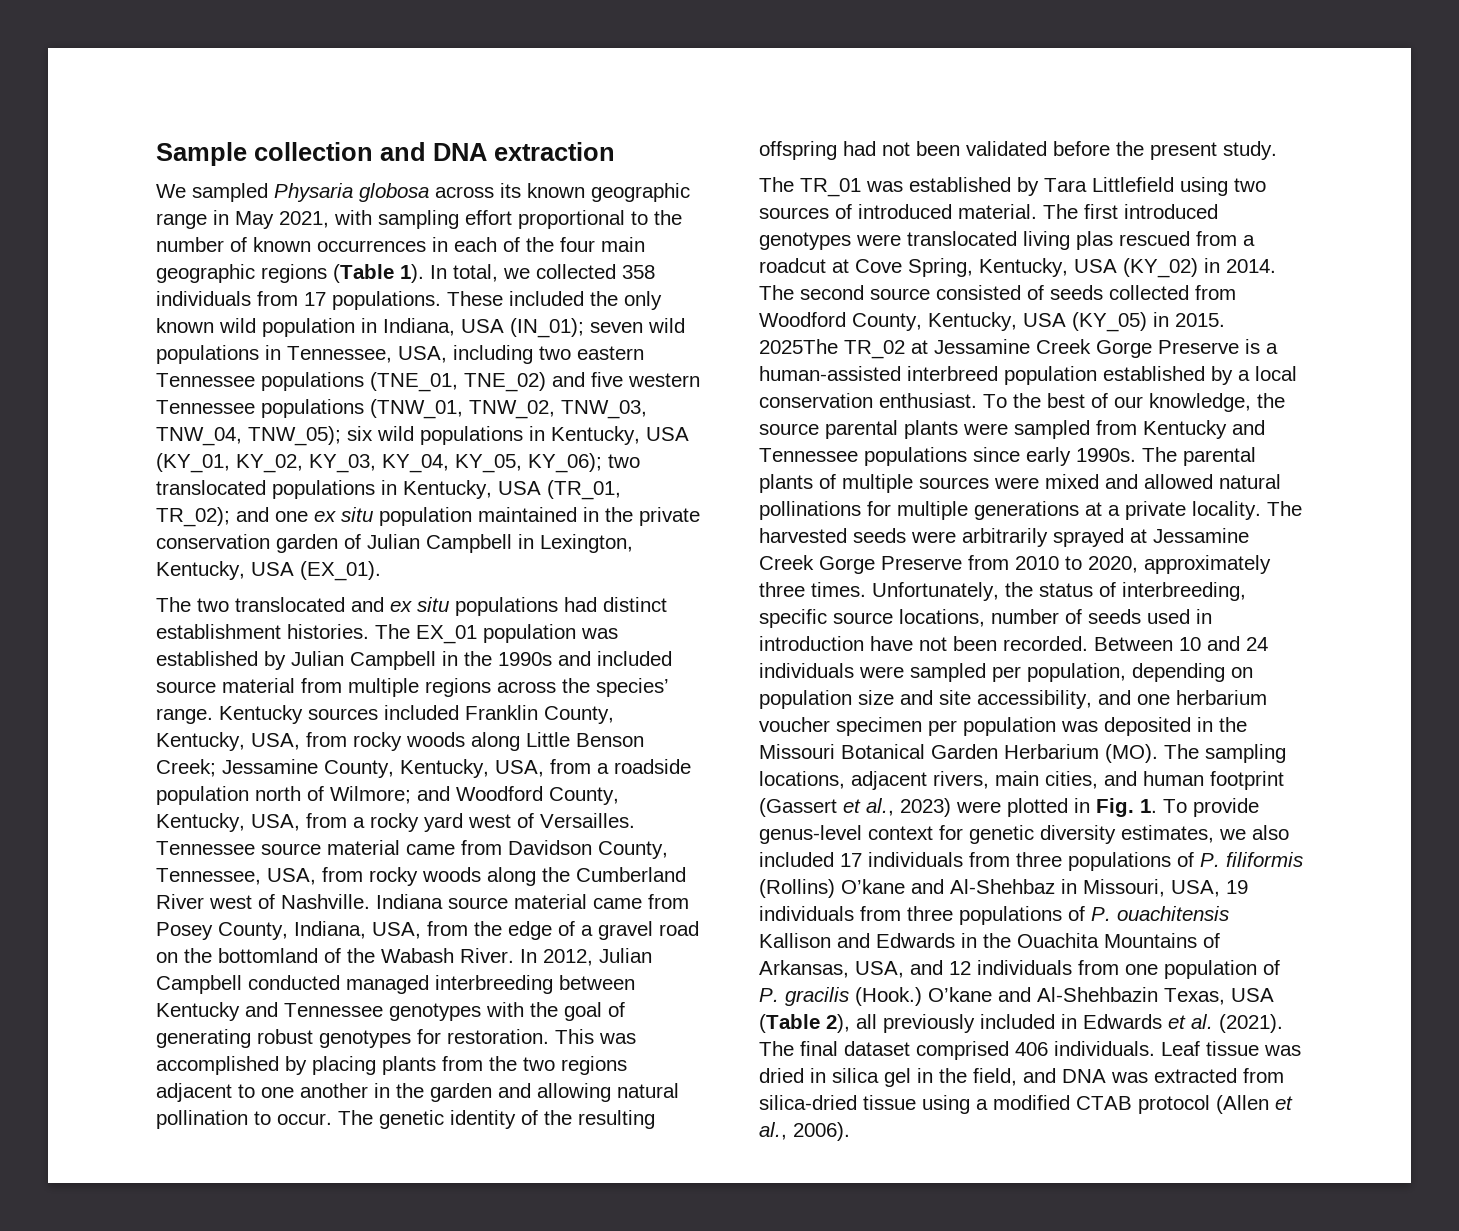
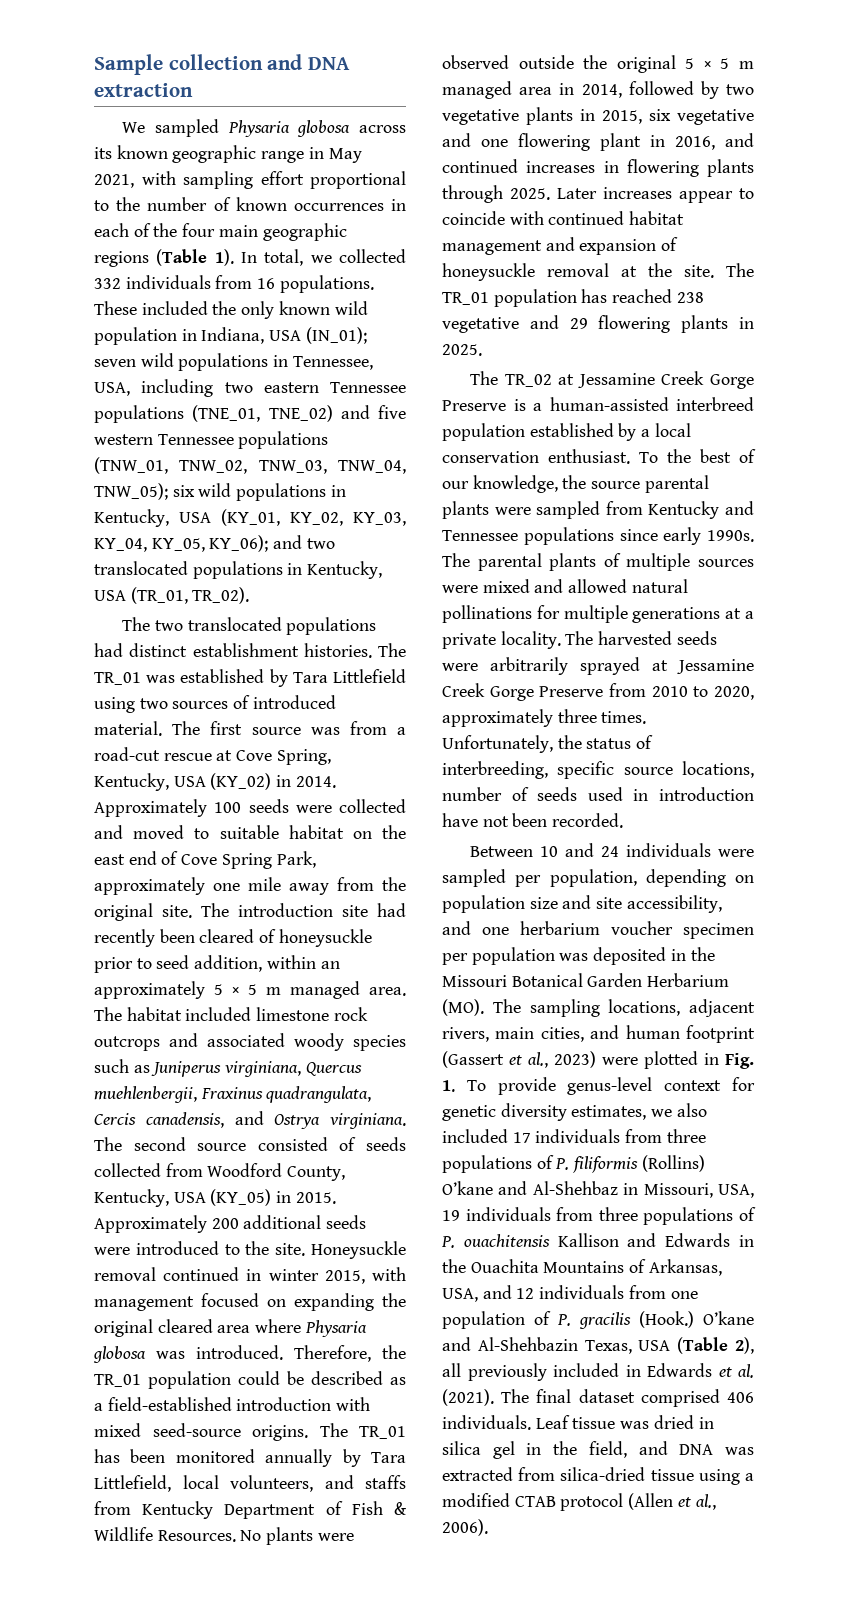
[622,265,655,279] [156,291,326,306] 358 individuals from 17 -> [94,275,276,289] 332 individuals from 16
(602, 463) none -> [273,535,303,549] and
[156,507,700,527] [156,534,633,553] [156,561,381,581] TR_02); and one ex situ population maintained in the private conservation garden of Julian Campbell in Lexington, Kentucky, USA (EX_01). -> [192,587,250,604] TR_02).
[351,597,449,612] and ex situ -> (282, 624) none
[416,624,618,644] [156,651,672,670] [156,678,669,697] [156,705,614,724] [156,732,644,751] [156,759,691,778] [156,786,619,805] [156,813,635,832] [156,840,668,859] [156,867,686,886] [156,894,689,909] [156,921,699,940] [156,948,652,966] [156,975,635,994] [156,1002,625,1021] [156,1029,636,1048] [156,1056,627,1075] [156,1083,679,1102] [156,1110,655,1129] [759,141,1277,160] [759,177,794,192] EX_01 population was established by Julian Campbell in the 1990s and included source material from multiple regions across the species’ range. Kentucky sources included Franklin County, Kentucky, USA, from rocky woods along Little Benson Creek; Jessamine County, Kentucky, USA, from a roadside population north of Wilmore; and Woodford County, Kentucky, USA, from a rocky yard west of Versailles. Tennessee source material came from Davidson County, Tennessee, USA, from rocky woods along the Cumberland River west of Nashville. Indiana source material came from Posey County, Indiana, USA, from the edge of a gravel road on the bottomland of the Wabash River. In 2012, Julian Campbell conducted managed interbreeding between Kentucky and Tennessee genotypes with the goal of generating robust genotypes for restoration. This was accomplished by placing plants from the two regions adjacent to one another in the garden and allowing natural pollination to occur. The genetic identity of the resulting offspring had not been validated before the present study. // The -> (406, 650) none
[1124,204,1218,219] [759,231,1255,250] [759,258,826,273] introduced genotypes were translocated living plas rescued from a roadcut -> [251,721,406,735] [94,747,212,761] source was from a road-cut rescue
(1276, 266) none -> [94,799,406,817] [94,825,406,839] [94,851,316,869] [94,877,406,895] [94,903,406,921] [94,929,372,947] [94,955,340,973] [94,981,406,999] [94,1007,368,1021] [94,1033,406,1051] [94,1059,362,1077] [94,1086,372,1103] [94,1111,406,1129] Approximately 100 seeds were collected and moved to suitable habitat on the east end of Cove Spring Park, approximately one mile away from the original site. The introduction site had recently been cleared of honeysuckle prior to seed addition, within an approximately 5 × 5 m managed area. The habitat included limestone rock outcrops and associated woody species such as Juniperus virginiana, Quercus muehlenbergii, Fraxinus quadrangulata, Cercis canadensis, and Ostrya virginiana.
[759,339,838,354] 2025The -> [94,1215,367,1233] [94,1241,406,1259] [94,1267,406,1284] [94,1293,406,1311] [94,1319,367,1337] [93,1345,406,1363] [94,1371,406,1389] [94,1397,371,1411] [94,1423,406,1441] [94,1449,406,1467] [94,1475,406,1492] [94,1501,407,1519] [94,1527,354,1545] [442,55,754,73] [442,81,754,99] [442,107,754,125] [442,133,754,151] [442,159,754,177] [442,185,754,203] [442,211,685,225] [442,237,679,255] [442,263,754,281] [442,289,704,307] [442,315,754,333] [442,344,482,356] [470,371,499,385] Approximately 200 additional seeds were introduced to the site. Honeysuckle removal continued in winter 2015, with management focused on expanding the original cleared area where Physaria globosa was introduced. Therefore, the TR_01 population could be described as a field-established introduction with mixed seed-source origins. The TR_01 has been monitored annually by Tara Littlefield, local volunteers, and staffs from Kentucky Department of Fish & Wildlife Resources. No plants were observed outside the original 5 × 5 m managed area in 2014, followed by two vegetative plants in 2015, six vegetative and one flowering plant in 2016, and continued increases in flowering plants through 2025. Later increases appear to coincide with continued habitat management and expansion of honeysuckle removal at the site. The TR_01 population has reached 238 vegetative and 29 flowering plants in 2025. // The
(1088, 643) none -> (624, 820) //

